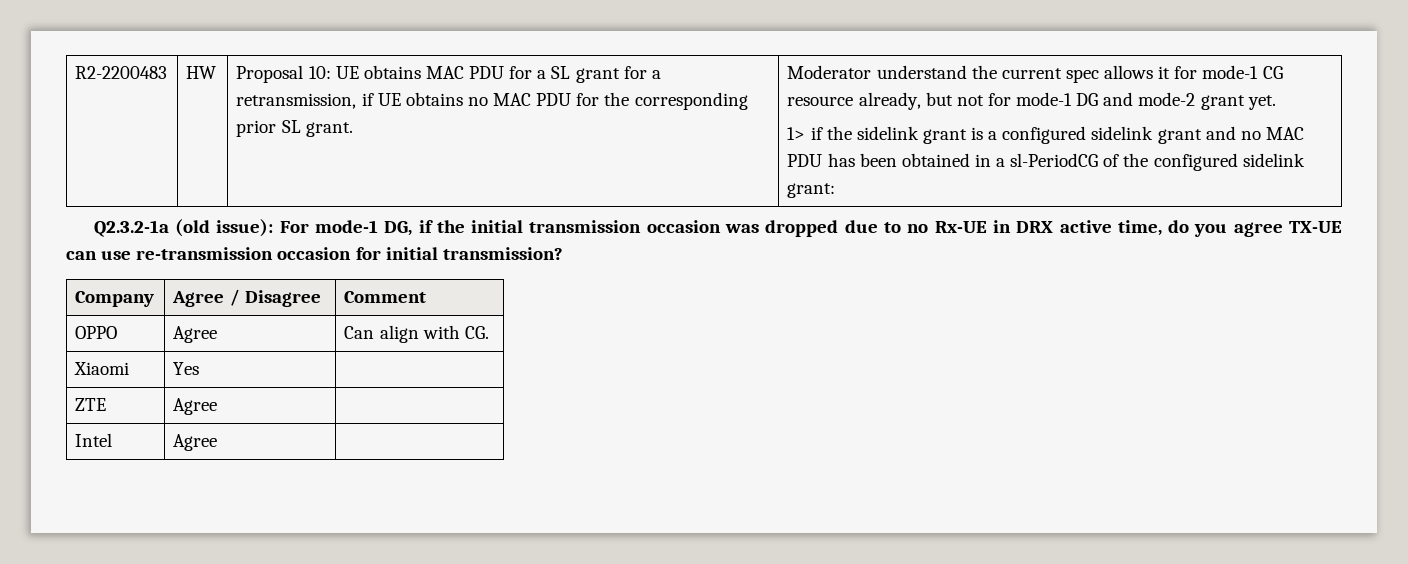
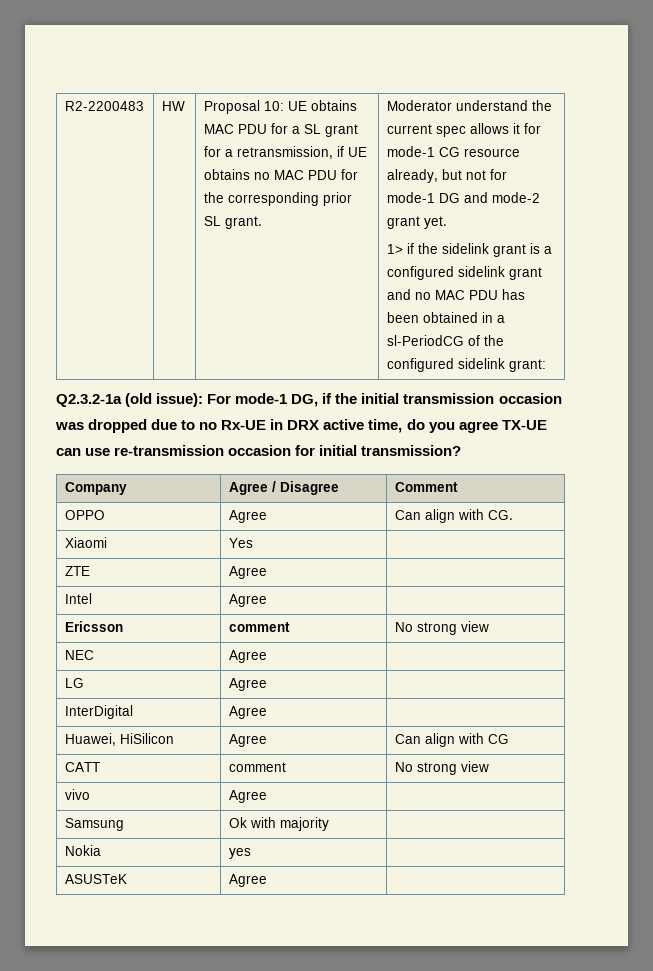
(218, 442) none -> [64,621,123,632] [228,622,290,632] [394,621,489,635] [64,650,94,660] [228,650,267,663] [64,678,84,688] [228,678,267,691] [64,705,133,719] [228,706,267,719] [64,733,174,746] [228,734,267,747] [394,733,509,747] [64,762,100,772] [228,762,286,772] [394,761,489,775] [64,789,90,800] [228,790,267,803] [64,818,124,831] [228,817,329,831] [64,845,101,856] [228,848,251,859] [64,874,127,884] [228,874,267,887] // Ericsson | comment | No strong view // NEC | Agree | // LG | Agree | // InterDigital | Agree | // Huawei, HiSilicon | Agree | Can align with CG // CATT | comment | No strong view // vivo | Agree | // Samsung | Ok with majority | // Nokia | yes | // ASUSTeK | Agree |

